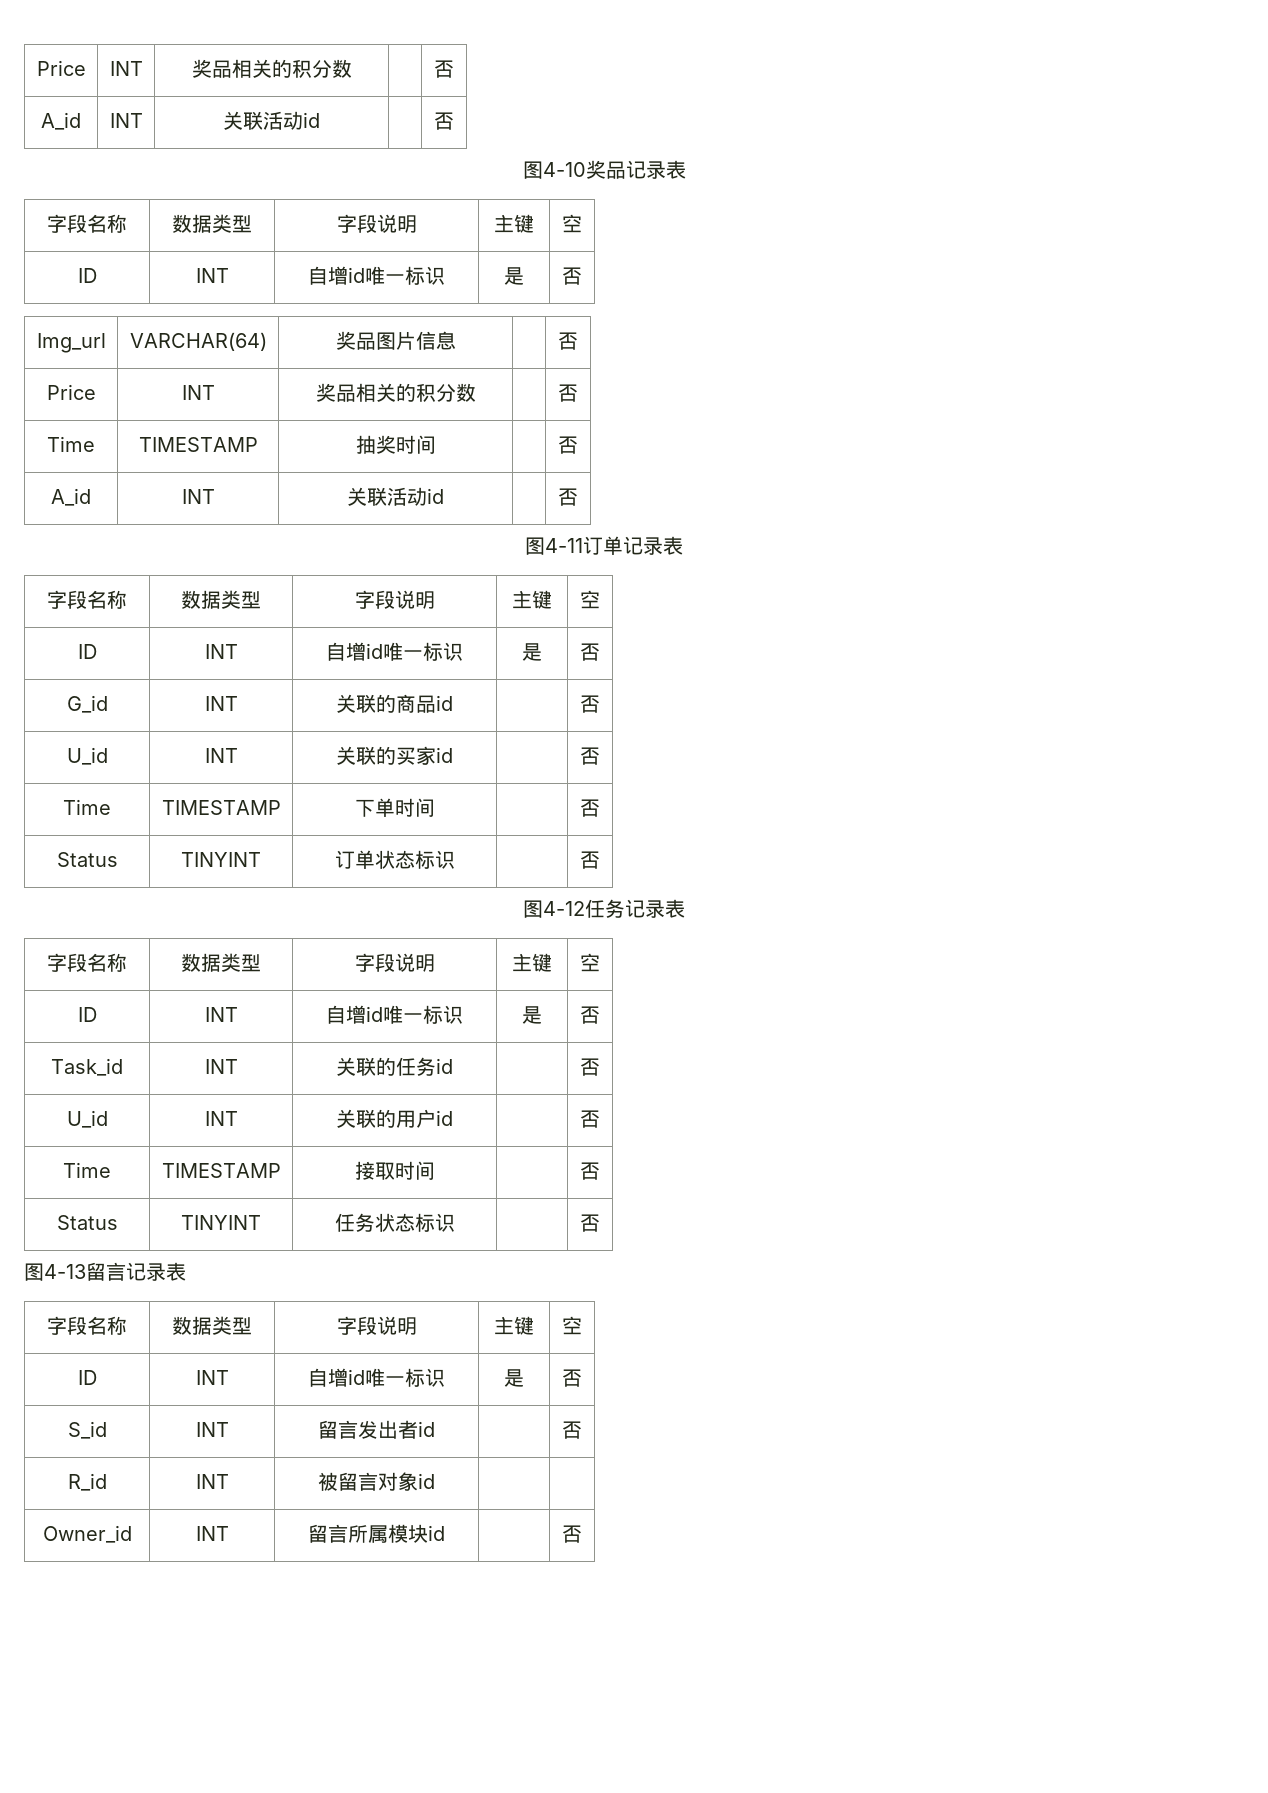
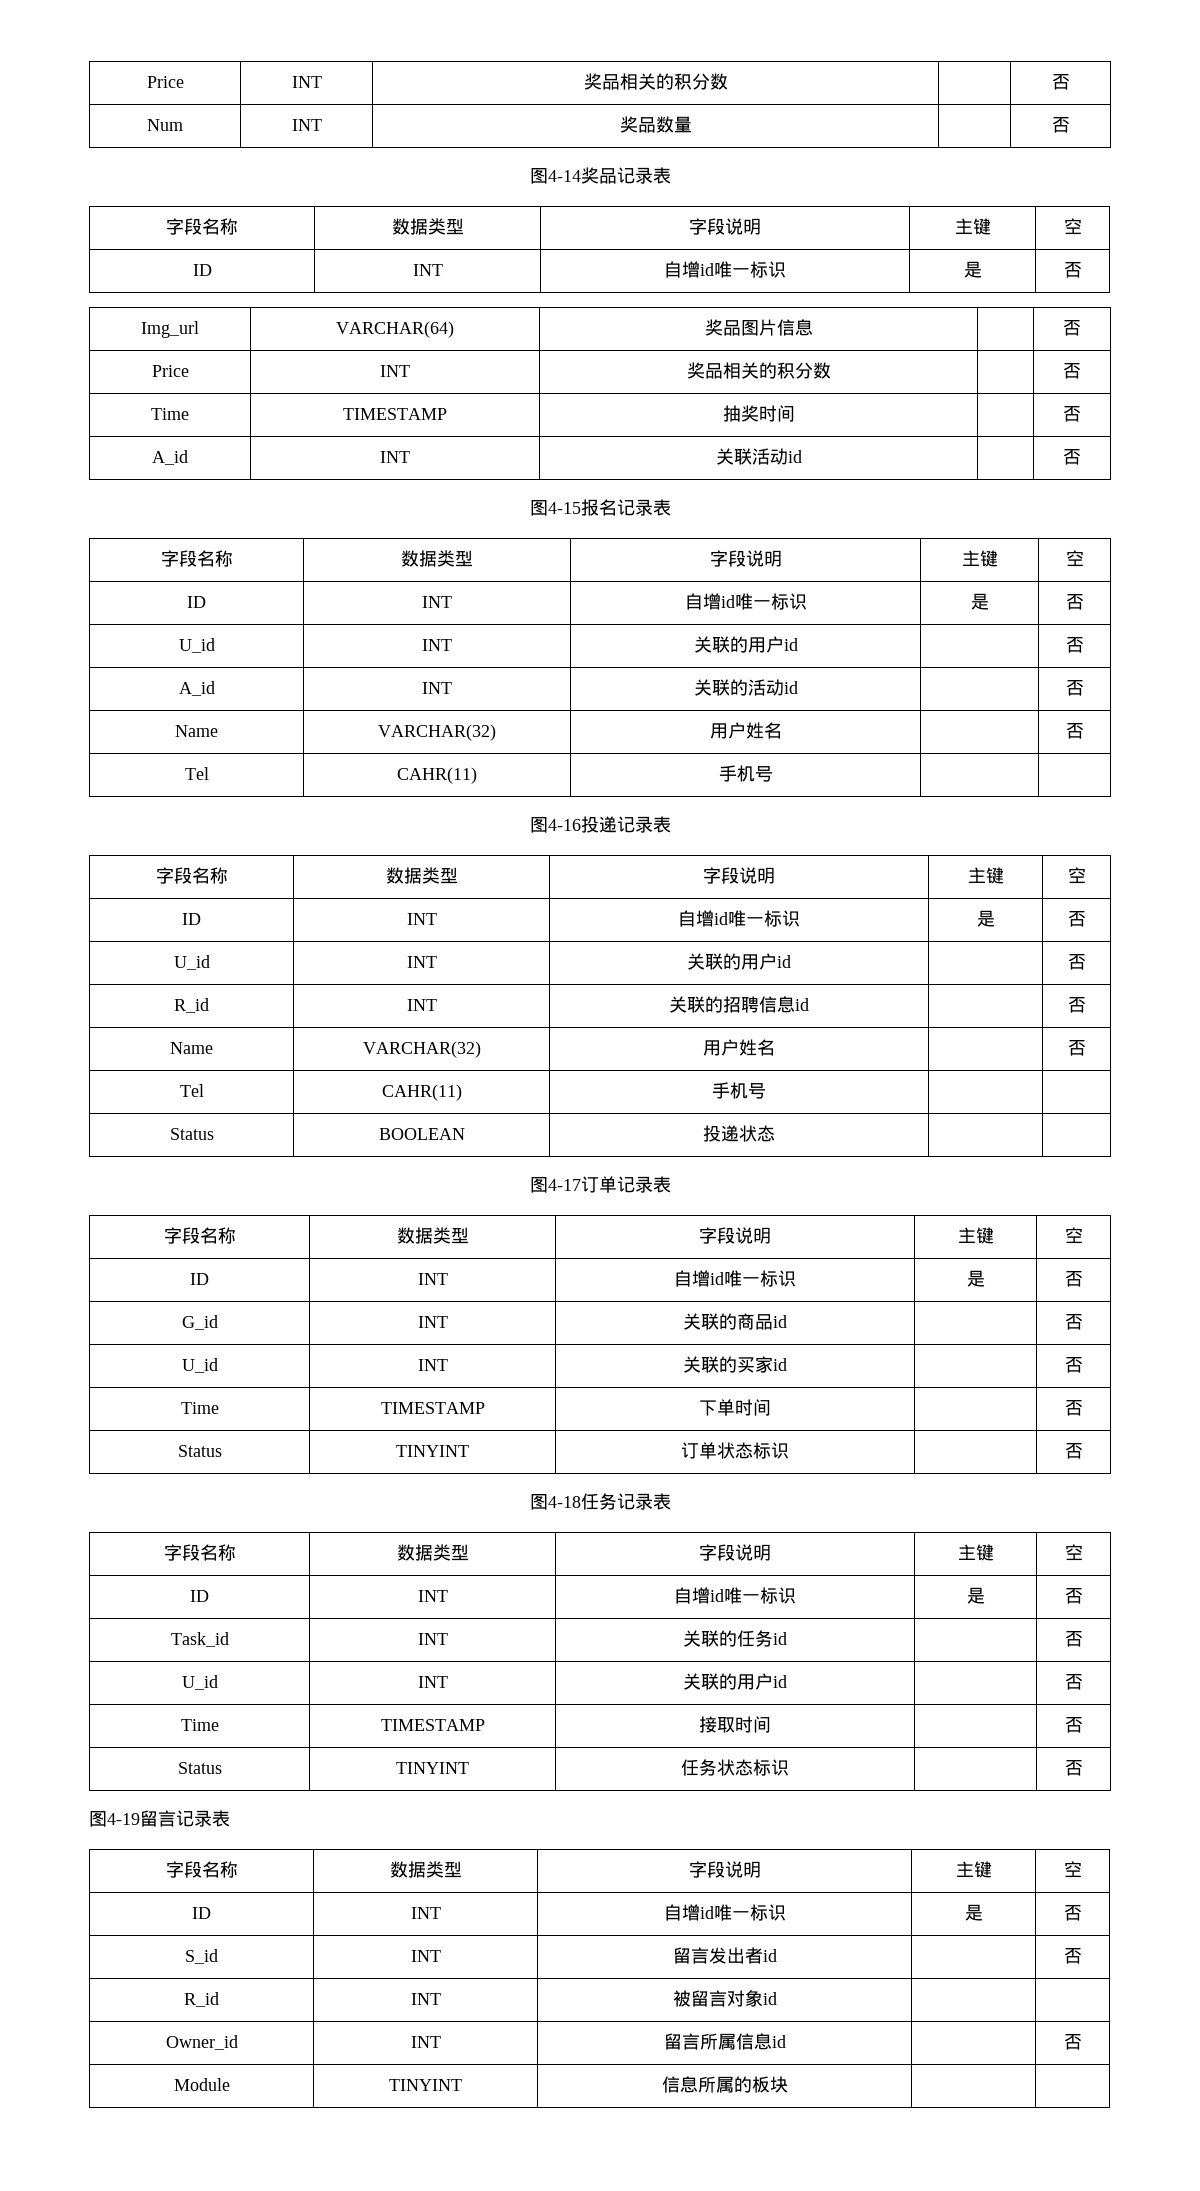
[36,60,86,76] [109,61,143,76] [191,59,352,78] [434,60,454,78] [41,112,81,130] [109,113,143,128] [223,111,320,130] [434,112,454,130] [522,161,586,179] Price | INT | 奖品相关的积分数 | | 否 // A_id | INT | 关联活动id | | 否 // 图4-10 -> [146,76,184,88] [291,76,322,88] [583,73,728,90] [1051,74,1070,90] [147,119,183,131] [291,119,322,131] [619,116,692,133] [1051,117,1070,133] [529,168,581,184] Price | INT | 奖品相关的积分数 | | 否 // Num | INT | 奖品数量 | | 否 // 图4-14
[545,538,583,553] 4-11 -> [547,499,671,516] [160,550,233,567] [401,550,473,567] [709,550,782,567] [961,550,998,567] [1065,550,1084,567] [187,596,206,608] [422,596,452,608] [684,593,807,610] [970,593,989,610] [1065,594,1084,610] [178,638,215,653] [422,639,452,651] [693,636,798,653] [1065,637,1084,653] [178,681,215,696] [422,682,452,694] [693,679,798,696] [1065,680,1084,696] [175,725,218,737] [378,724,496,741] [709,722,782,739] [1065,723,1084,739] [184,767,209,780] [397,767,477,784] [718,765,773,782] [529,816,671,833] [155,867,228,884] [385,867,458,884] [703,867,775,884] [967,867,1004,884] [1067,867,1086,884] [182,913,201,925] [406,913,437,925] [678,910,800,927] [976,910,995,927] [1067,911,1086,927] [173,955,210,970] [406,956,437,968] [687,953,791,970] [1067,954,1086,970] [174,998,209,1013] [406,999,437,1011] [669,996,809,1013] [1067,997,1086,1013] [170,1042,213,1054] [362,1041,481,1058] [703,1039,775,1056] [1067,1040,1086,1056] [179,1084,204,1097] [381,1084,462,1101] [712,1082,766,1099] [169,1128,214,1140] [378,1128,465,1140] [703,1125,775,1142] [529,1177,581,1193] 4-15报名记录表 // 字段名称 | 数据类型 | 字段说明 | 主键 | 空 // ID | INT | 自增id唯一标识 | 是 | 否 // U_id | INT | 关联的用户id | | 否 // A_id | INT | 关联的活动id | | 否 // Name | VARCHAR(32) | 用户姓名 | | 否 // Tel | CAHR(11) | 手机号 | | // 图4-16投递记录表 // 字段名称 | 数据类型 | 字段说明 | 主键 | 空 // ID | INT | 自增id唯一标识 | 是 | 否 // U_id | INT | 关联的用户id | | 否 // R_id | INT | 关联的招聘信息id | | 否 // Name | VARCHAR(32) | 用户姓名 | | 否 // Tel | CAHR(11) | 手机号 | | // Status | BOOLEAN | 投递状态 | | // 图4-17
[543,901,585,916] 4-12 -> [547,1496,581,1508] 4-18
[44,1264,86,1279] 4-13 -> [107,1813,140,1825] 4-19
[388,1524,445,1543] [562,1525,582,1543] 模块id | | 否 -> [735,2033,786,2050] [1063,2034,1082,2050] [173,2078,230,2091] [389,2079,462,2091] [661,2076,788,2093] 信息id | | 否 // Module | TINYINT | 信息所属的板块 | |

